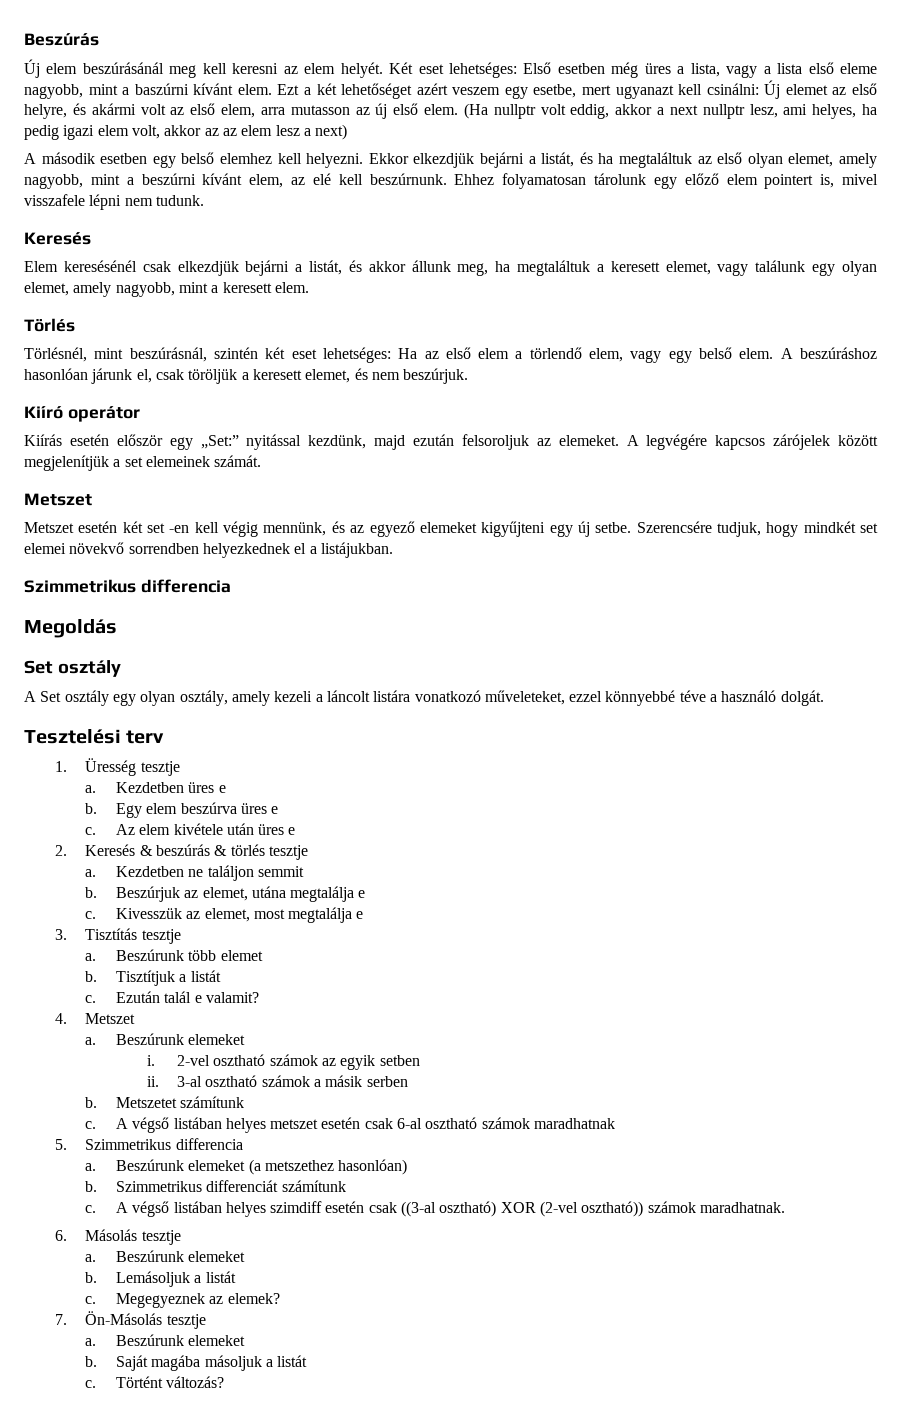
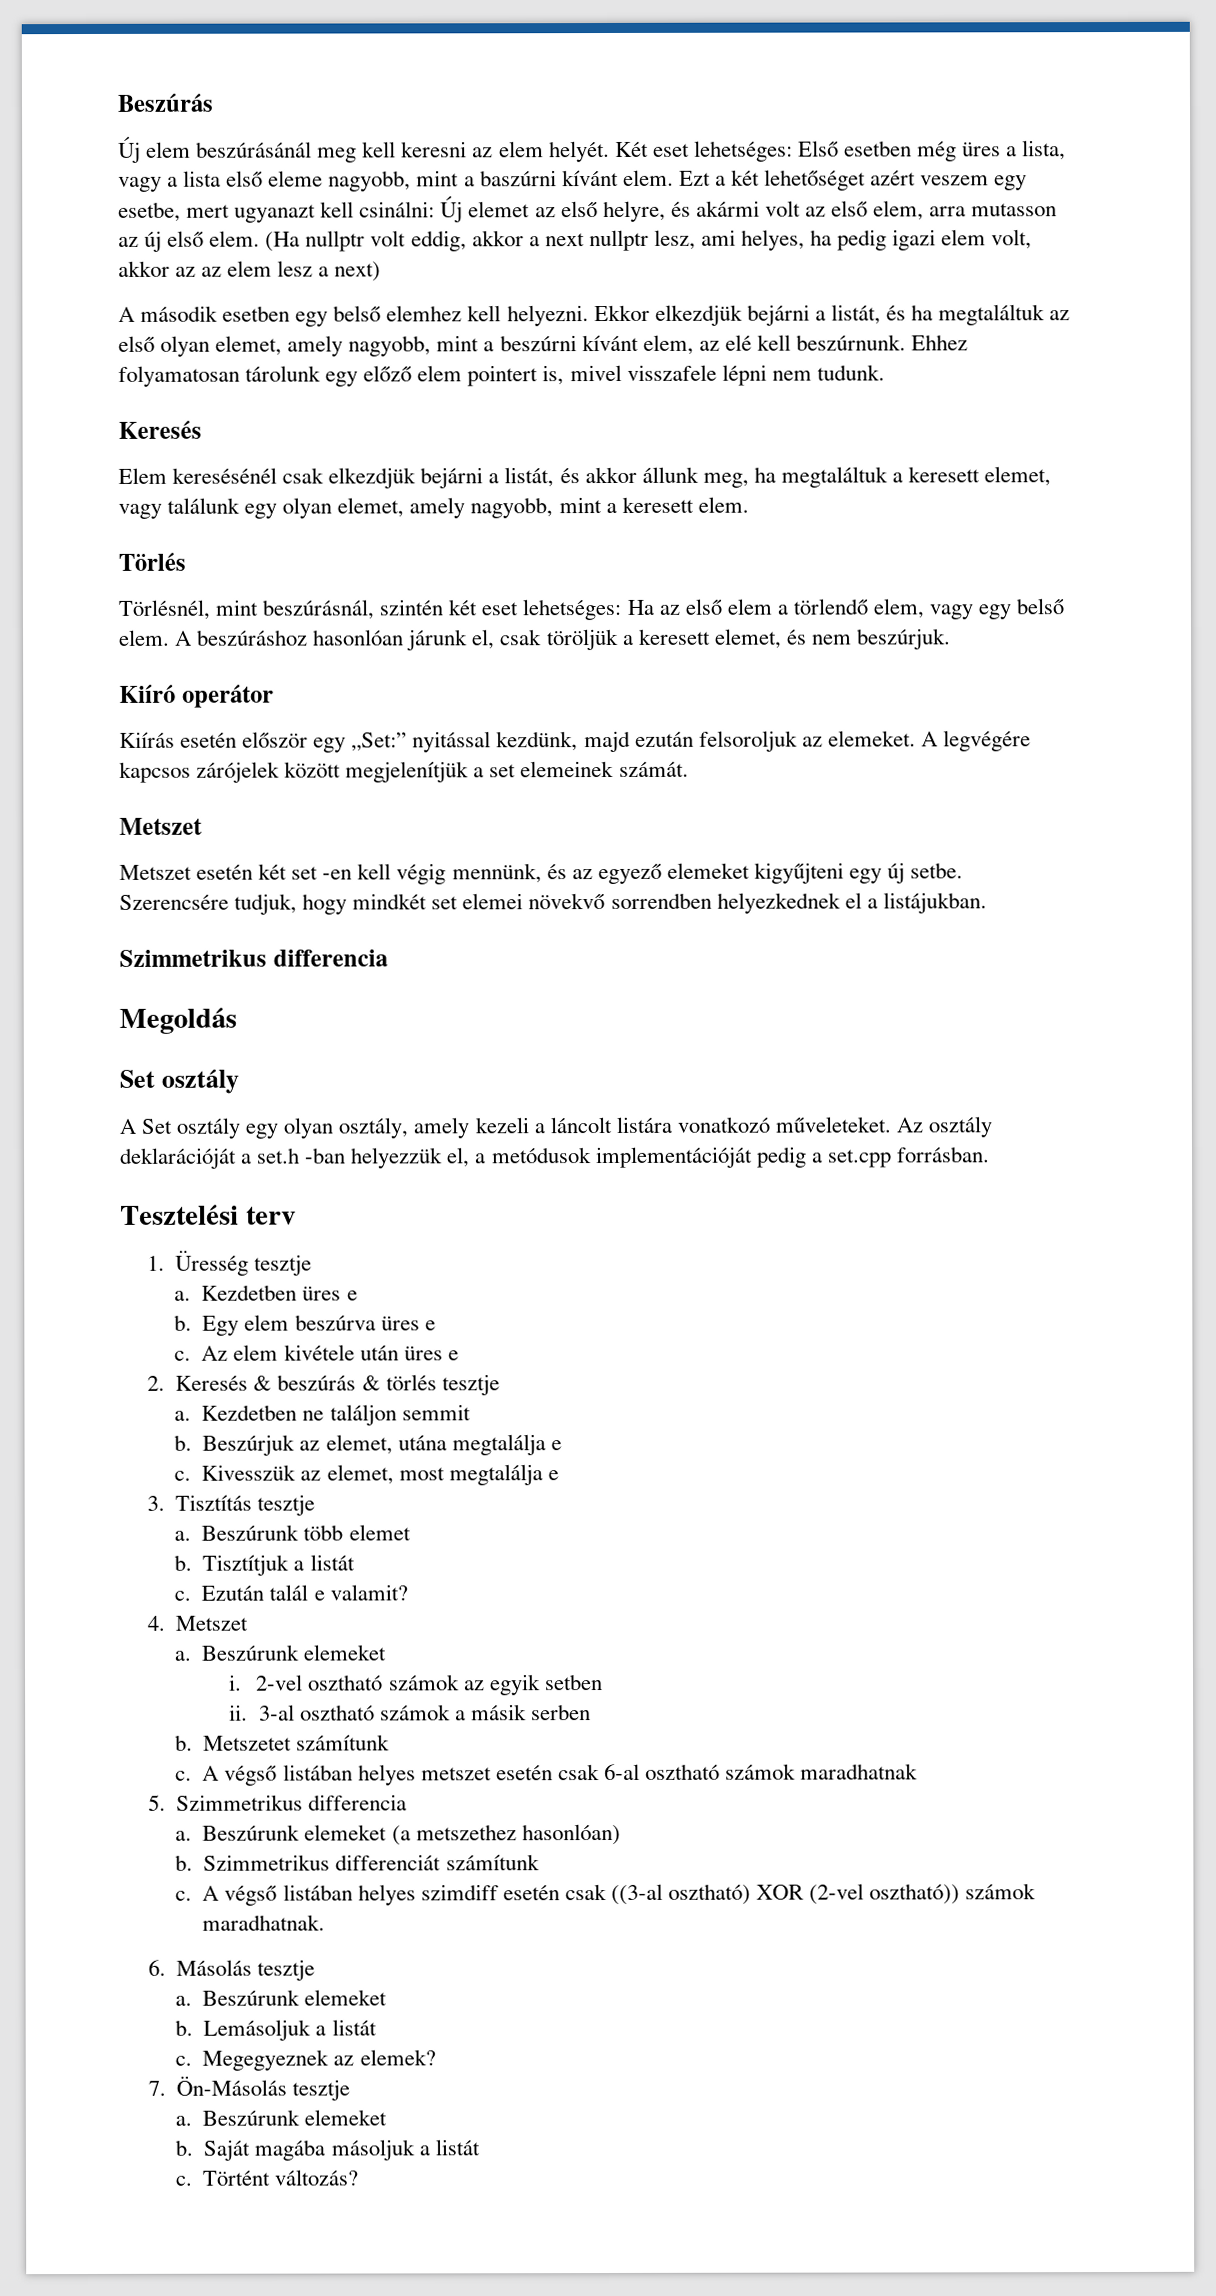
[484,690,824,706] műveleteket, ezzel könnyebbé téve a használó dolgát. -> [774,1116,993,1138] [119,1146,990,1169] műveleteket. Az osztály deklarációját a set.h -ban helyezzük el, a metódusok implementációját pedig a set.cpp forrásban.

